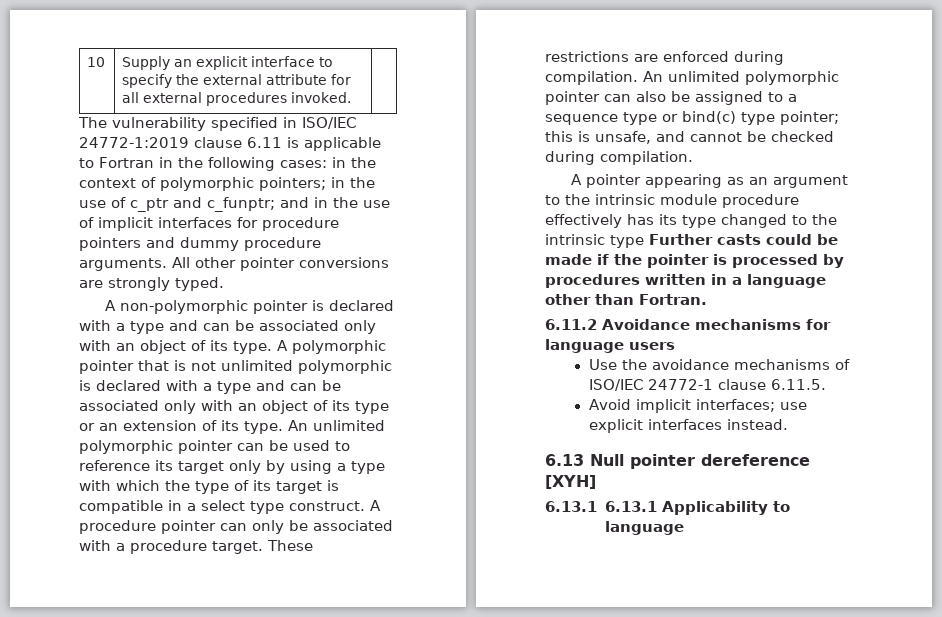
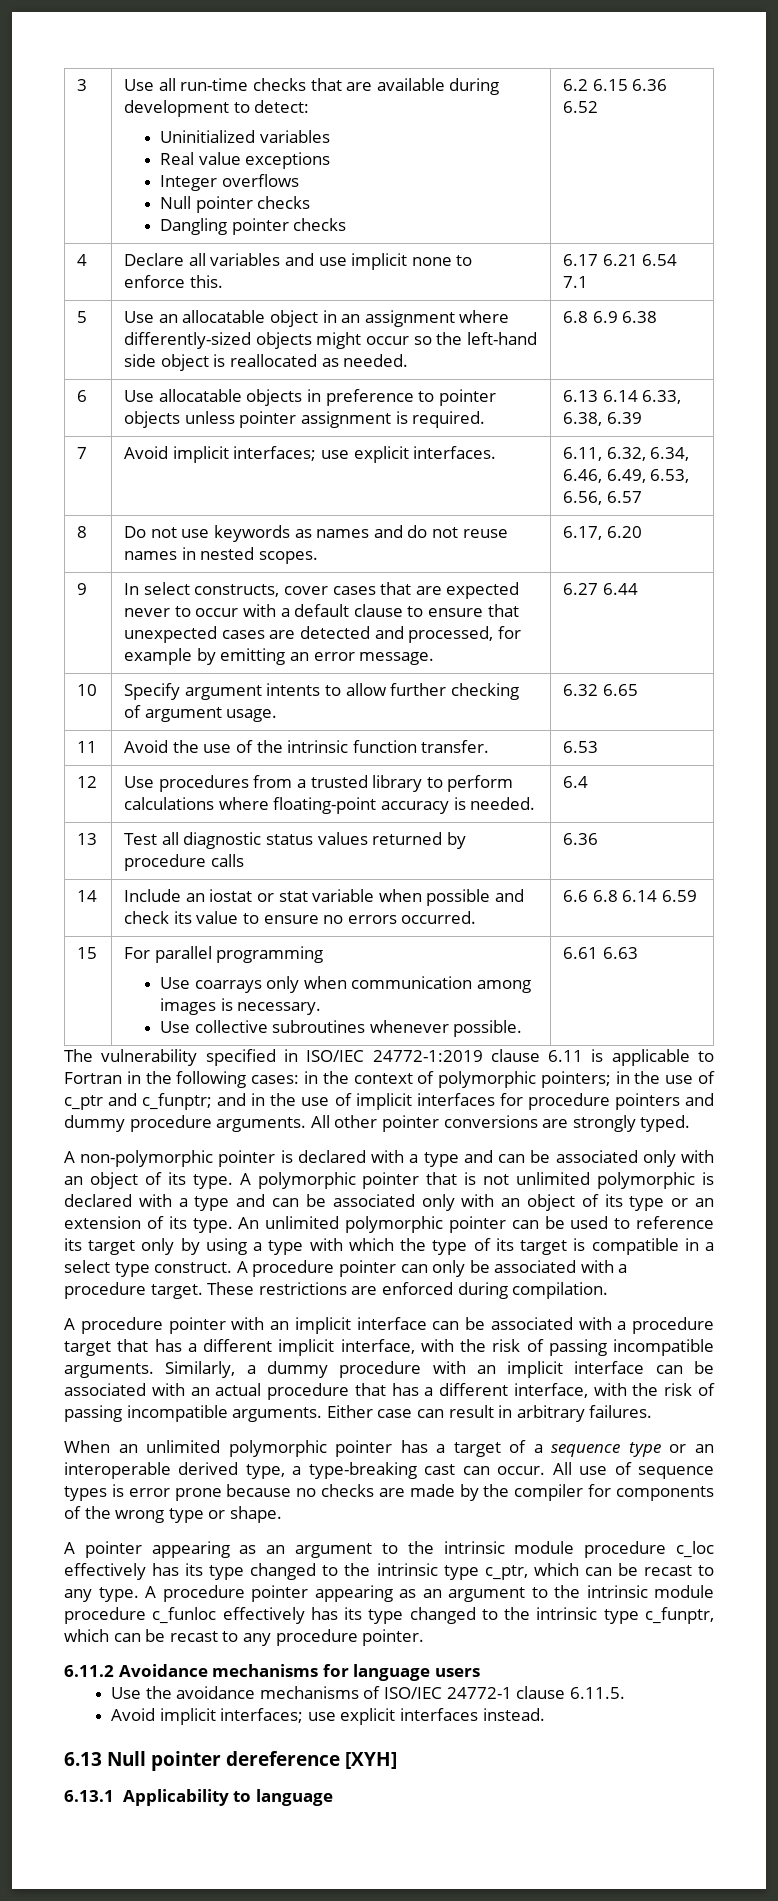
[87,57,106,67] [122,56,334,70] [122,74,352,88] [122,92,352,106] 10 | Supply an explicit interface to specify the external attribute for all external procedures invoked. | -> [77,79,88,91] [124,78,500,95] [124,100,310,117] [159,130,330,143] [159,152,331,169] [159,174,299,191] [159,196,311,213] [159,218,347,235] [563,79,668,91] [563,101,599,113] [77,254,88,266] [124,253,473,270] [124,275,223,288] [563,254,678,266] [563,276,589,288] [77,311,88,323] [124,310,510,327] [124,332,537,349] [124,354,409,371] [563,311,658,323] [77,390,88,402] [124,389,496,406] [124,411,486,428] [563,390,682,404] [563,412,642,426] [77,447,88,459] [124,446,497,463] [563,447,690,461] [563,469,690,483] [563,491,642,505] [77,526,88,538] [124,525,508,542] [124,547,318,564] [563,526,642,540] [77,583,88,595] [124,582,520,599] [124,604,519,617] [124,626,521,643] [124,648,435,665] [563,583,638,595] [77,684,98,696] [124,683,519,700] [124,705,278,722] [563,684,638,696] [77,741,98,753] [124,740,490,753] [563,741,599,753] [77,776,98,788] [124,775,514,792] [124,797,536,814] [563,776,589,788] [77,833,98,845] [124,832,466,849] [124,854,244,871] [563,833,599,845] [77,890,98,902] [124,889,524,906] [124,911,477,924] [563,890,697,902] [77,947,98,959] [124,946,324,963] [159,976,531,993] [159,998,322,1015] [159,1020,523,1037] [563,947,638,959] 3 | Use all run-time checks that are available during development to detect: // Uninitialized variables // Real value exceptions // Integer overflows // Null pointer checks // Dangling pointer checks | 6.2 6.15 6.36 6.52 // 4 | Declare all variables and use implicit none to enforce this. | 6.17 6.21 6.54 7.1 // 5 | Use an allocatable object in an assignment where differently-sized objects might occur so the left-hand side object is reallocated as needed. | 6.8 6.9 6.38 // 6 | Use allocatable objects in preference to pointer objects unless pointer assignment is required. | 6.13 6.14 6.33, 6.38, 6.39 // 7 | Avoid implicit interfaces; use explicit interfaces. | 6.11, 6.32, 6.34, 6.46, 6.49, 6.53, 6.56, 6.57 // 8 | Do not use keywords as names and do not reuse names in nested scopes. | 6.17, 6.20 // 9 | In select constructs, cover cases that are expected never to occur with a default clause to ensure that unexpected cases are detected and processed, for example by emitting an error message. | 6.27 6.44 // 10 | Specify argument intents to allow further checking of argument usage. | 6.32 6.65 // 11 | Avoid the use of the intrinsic function transfer. | 6.53 // 12 | Use procedures from a trusted library to perform calculations where floating-point accuracy is needed. | 6.4 // 13 | Test all diagnostic status values returned by procedure calls | 6.36 // 14 | Include an iostat or stat variable when possible and check its value to ensure no errors occurred. | 6.6 6.8 6.14 6.59 // 15 | For parallel programming // Use coarrays only when communication among images is necessary. // Use collective subroutines whenever possible. | 6.61 6.63
[643,71,839,85] [545,91,797,105] [545,111,839,125] [545,131,834,144] [545,151,693,165] An unlimited polymorphic pointer can also be assigned to a sequence type or bind(c) type pointer; this is unsafe, and cannot be checked during compilation. -> [64,1317,714,1334] [64,1339,714,1356] [64,1361,714,1378] [64,1383,715,1400] [64,1405,653,1422] [64,1440,715,1457] [64,1462,714,1479] [64,1484,714,1501] [64,1506,282,1523] // A procedure pointer with an implicit interface can be associated with a procedure target that has a different implicit interface, with the risk of passing incompatible arguments. Similarly, a dummy procedure with an implicit interface can be associated with an actual procedure that has a different interface, with the risk of passing incompatible arguments. Either case can result in arbitrary failures. // When an unlimited polymorphic pointer has a target of a sequence type or an interoperable derived type, a type-breaking cast can occur. All use of sequence types is error prone because no checks are made by the compiler for components of the wrong type or shape.
[545,214,837,228] [545,234,838,248] [545,254,844,268] [545,274,826,288] [545,294,707,305] effectively has its type changed to the intrinsic type Further casts could be made if the pointer is processed by procedures written in a language other than Fortran. -> [676,1541,714,1558] [64,1563,714,1580] [64,1585,714,1602] [64,1607,714,1624] [64,1629,425,1646] c_loc effectively has its type changed to the intrinsic type c_ptr, which can be recast to any type. A procedure pointer appearing as an argument to the intrinsic module procedure c_funloc effectively has its type changed to the intrinsic type c_funptr, which can be recast to any procedure pointer.
[604,501,657,512] 6.13.1 -> (114, 1796) none

